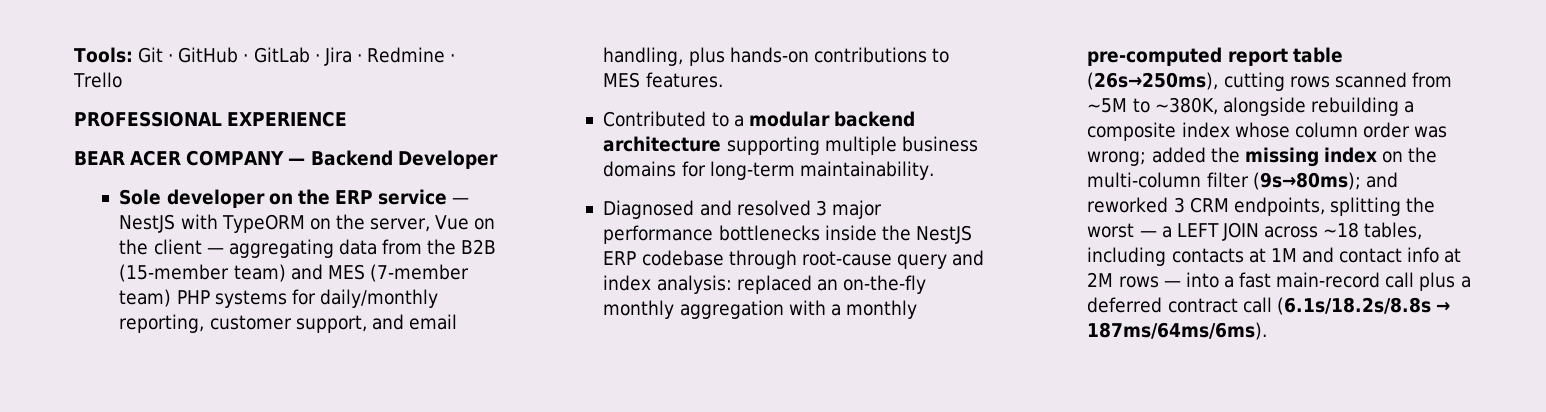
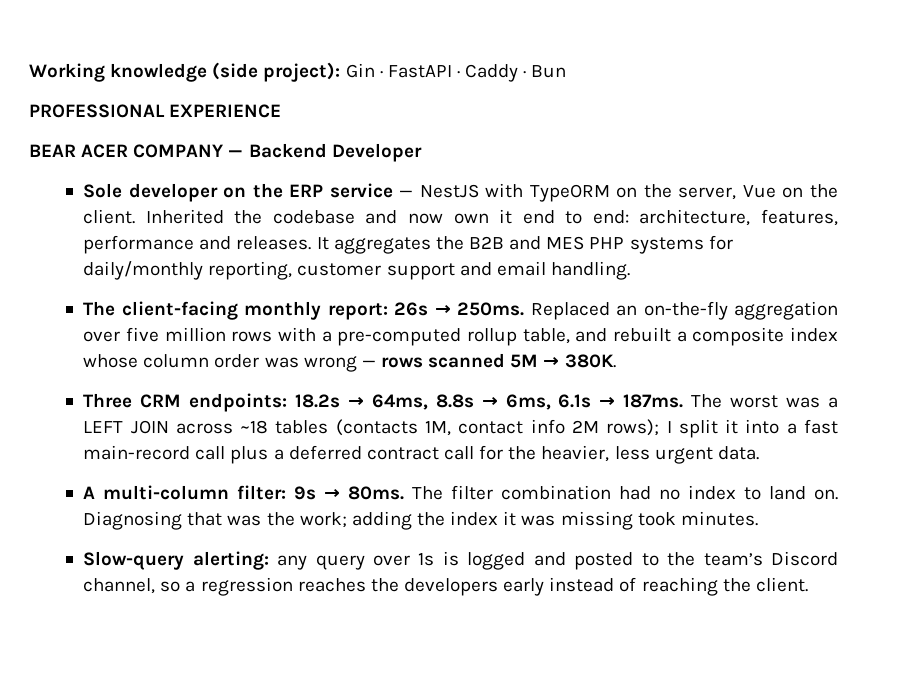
[74,47,456,66] [73,72,122,88] Tools: Git · GitHub · GitLab · Jira · Redmine · Trello -> [29,62,567,82] Working knowledge (side project): Gin · FastAPI · Caddy · Bun
[153,239,497,258] [119,264,469,282] [119,289,172,307] client — aggregating data from the B2B (15-member team) and MES (7-member team) -> [83,209,838,226] [83,235,585,254] client. Inherited the codebase and now own it end to end: architecture, features, performance and releases. It aggregates the B2B and MES
[295,315,367,333] support, -> [386,263,455,280] support
[603,47,949,66] [603,72,723,88] [603,111,915,127] [603,136,978,155] [603,161,934,180] [603,200,882,219] [603,225,972,244] [603,250,985,269] [603,275,926,294] [603,300,917,319] [1087,47,1343,66] [1087,72,1452,91] [1087,97,1399,116] handling, plus hands-on contributions to MES features. // Contributed to a modular backend architecture supporting multiple business domains for long-term maintainability. // Diagnosed and resolved 3 major performance bottlenecks inside the NestJS ERP codebase through root-cause query and index analysis: replaced an on-the-fly monthly aggregation with a monthly pre-computed report table (26s→250ms), cutting rows scanned from ~5M to ~380K, alongside rebuilding -> [551,261,631,280] [83,301,838,320] [83,327,671,346] handling. // The client-facing monthly report: 26s → 250ms. Replaced an on-the-fly aggregation over five million rows with a pre-computed rollup table, and rebuilt
[1087,147,1438,167] [1087,172,1398,190] [1087,197,1436,216] [1087,223,1157,238] wrong; added the missing index on the multi-column filter (9s→80ms); and reworked 3 CRM endpoints, splitting the worst — -> [303,353,616,372] [83,393,821,412] wrong — rows scanned 5M → 380K. // Three CRM endpoints: 18.2s → 64ms, 8.8s → 6ms, 6.1s → 187ms. The worst was
[1364,222,1423,240] [1087,247,1462,266] [1087,272,1181,288] tables, including contacts at 1M and contact info at 2M rows — -> [275,419,739,438] tables (contacts 1M, contact info 2M rows); I split it
[1276,297,1450,315] [1087,322,1268,340] (6.1s/18.2s/8.8s → 187ms/64ms/6ms). -> [479,445,759,464] [83,485,838,500] [83,511,758,530] [83,551,838,570] [83,577,808,596] for the heavier, less urgent data. // A multi-column filter: 9s → 80ms. The filter combination had no index to land on. Diagnosing that was the work; adding the index it was missing took minutes. // Slow-query alerting: any query over 1s is logged and posted to the team’s Discord channel, so a regression reaches the developers early instead of reaching the client.

